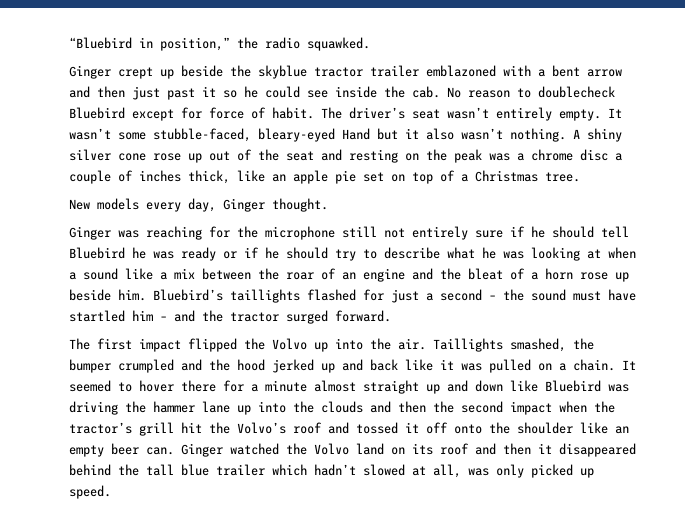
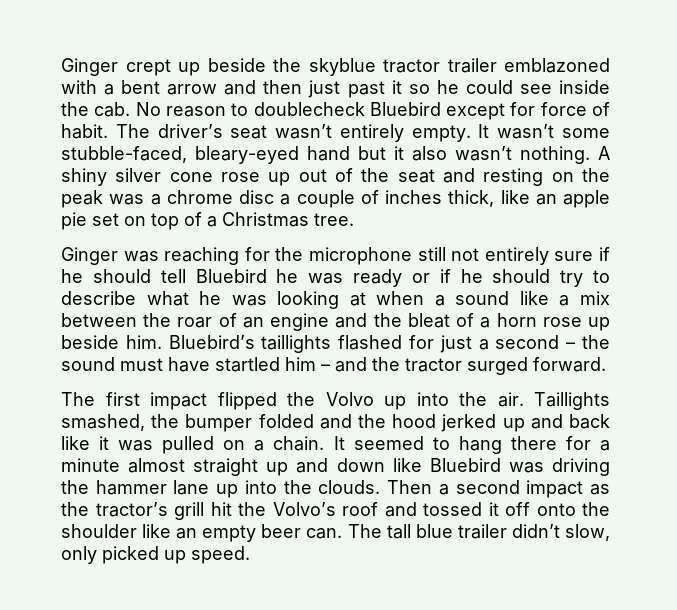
[69,37,370,51] “Bluebird in position,” the radio squawked. // -> (61, 67) none
[342,128,370,140] Hand -> [307,146,350,161] hand
[69,198,328,212] // New models every day, Ginger thought. -> (354, 219) none
[118,359,174,373] crumpled -> [258,414,314,428] folded
[139,380,174,392] hover -> [458,436,502,454] hang
[321,401,454,413] clouds and then the -> [318,480,449,495] clouds. Then a
[559,401,587,413] when -> [590,484,610,495] as
[181,443,636,457] [69,464,489,478] Ginger watched the Volvo land on its roof and then it disappeared behind the tall blue trailer which hadn’t slowed at all, was -> [347,524,610,541] The tall blue trailer didn’t slow,

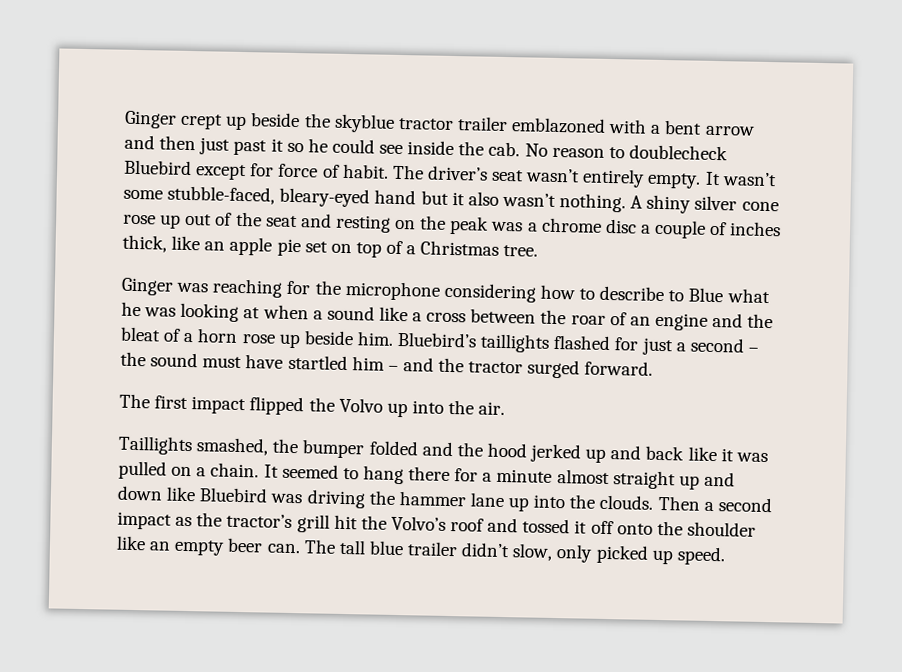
[417,247,611,265] [61,269,610,287] [61,291,136,305] still not entirely sure if he should tell Bluebird he was ready or if he should try to describe -> [443,282,724,303] considering how to describe to Blue
[580,291,611,305] mix -> [426,312,467,323] cross
(524, 399) none -> (506, 408) //

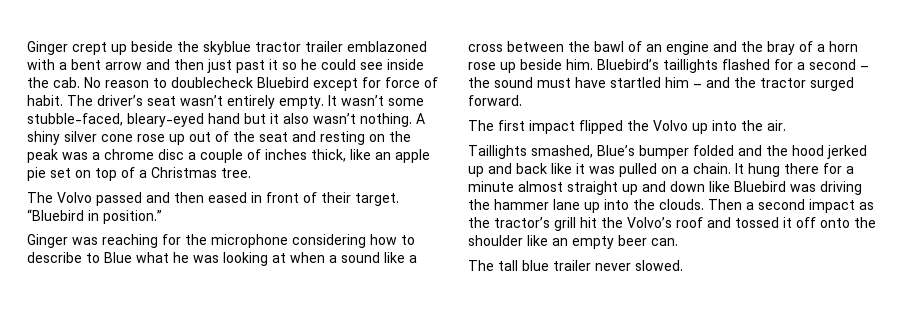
(539, 250) none -> [27,192,399,206] [27,209,162,224] // The Volvo passed and then eased in front of their target. “Bluebird in position.”
[570,315,606,325] roar -> [594,41,624,52] bawl
[120,326,161,342] bleat -> [767,41,795,55] bray
[641,337,673,356] just -> (793, 64) none
[272,438,300,454] the -> [597,145,635,156] Blue’s
[281,463,404,485] seemed to hang -> [748,163,780,177] hung
(301, 548) none -> (678, 242) //
[461,542,726,566] didn’t slow, only picked up speed. -> [595,260,683,271] never slowed.

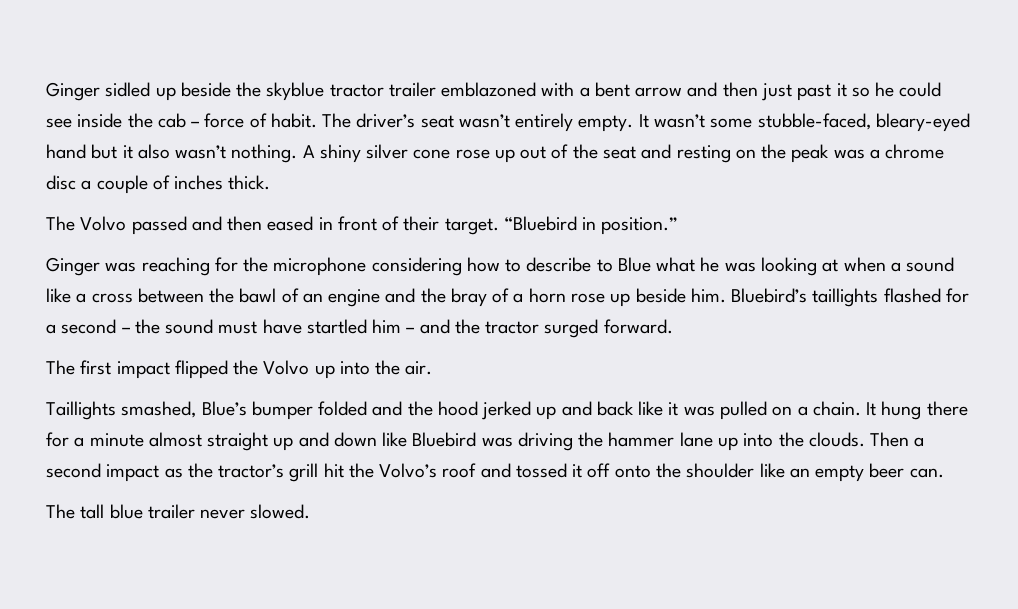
[27,41,107,55] Ginger crept -> [46,82,151,101] Ginger sidled
[53,77,381,91] cab. No reason to doublecheck Bluebird except for -> [157,113,200,128] cab –
[311,149,430,163] [27,167,251,181] thick, like an apple pie set on top of a Christmas tree. -> [228,175,271,190] thick.

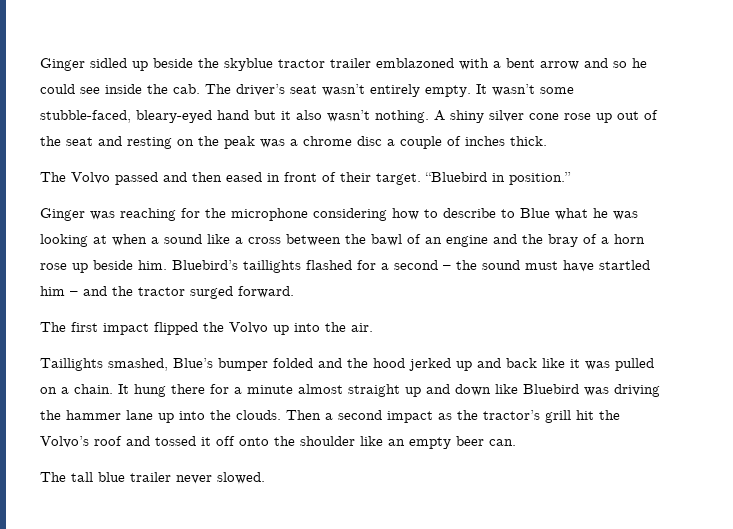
[722,82,847,101] then just past it -> (608, 63) none
[157,113,317,128] cab – force of habit. -> [173,84,200,94] cab.

